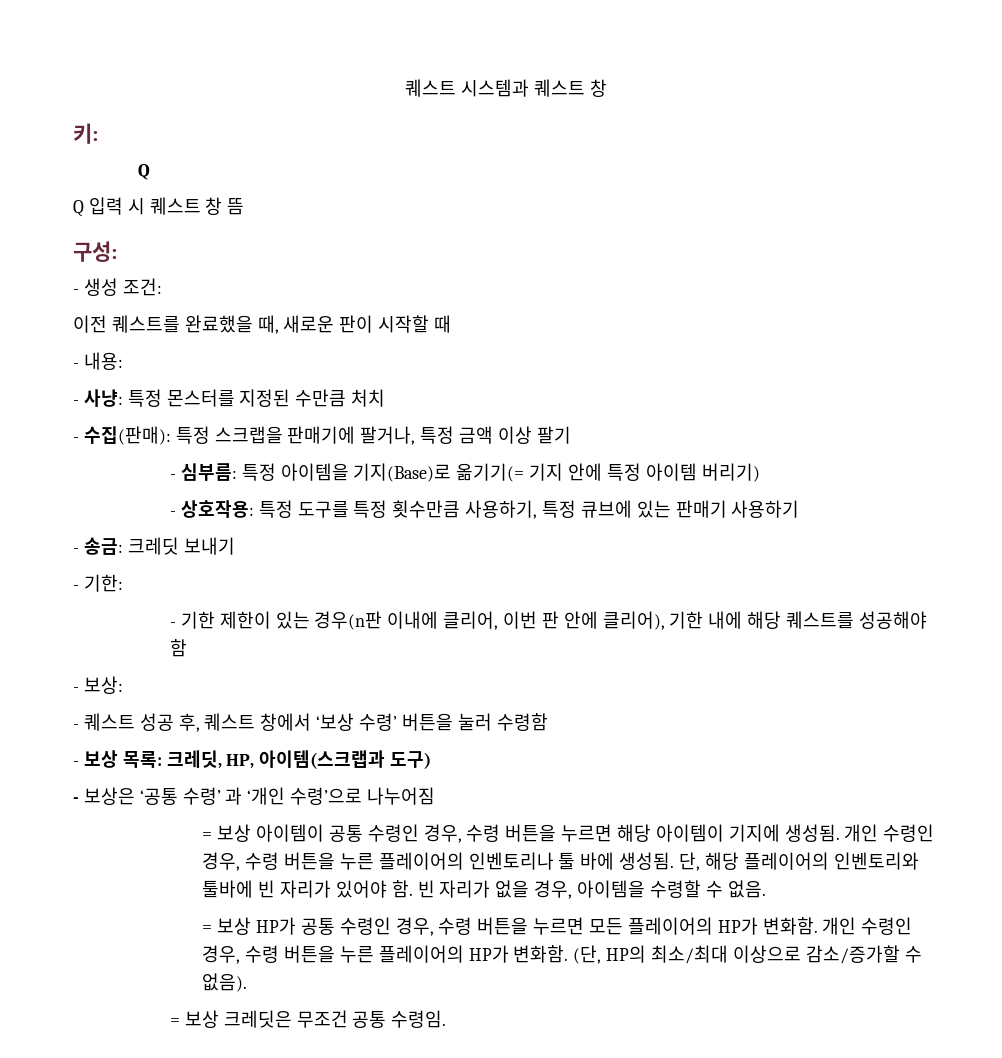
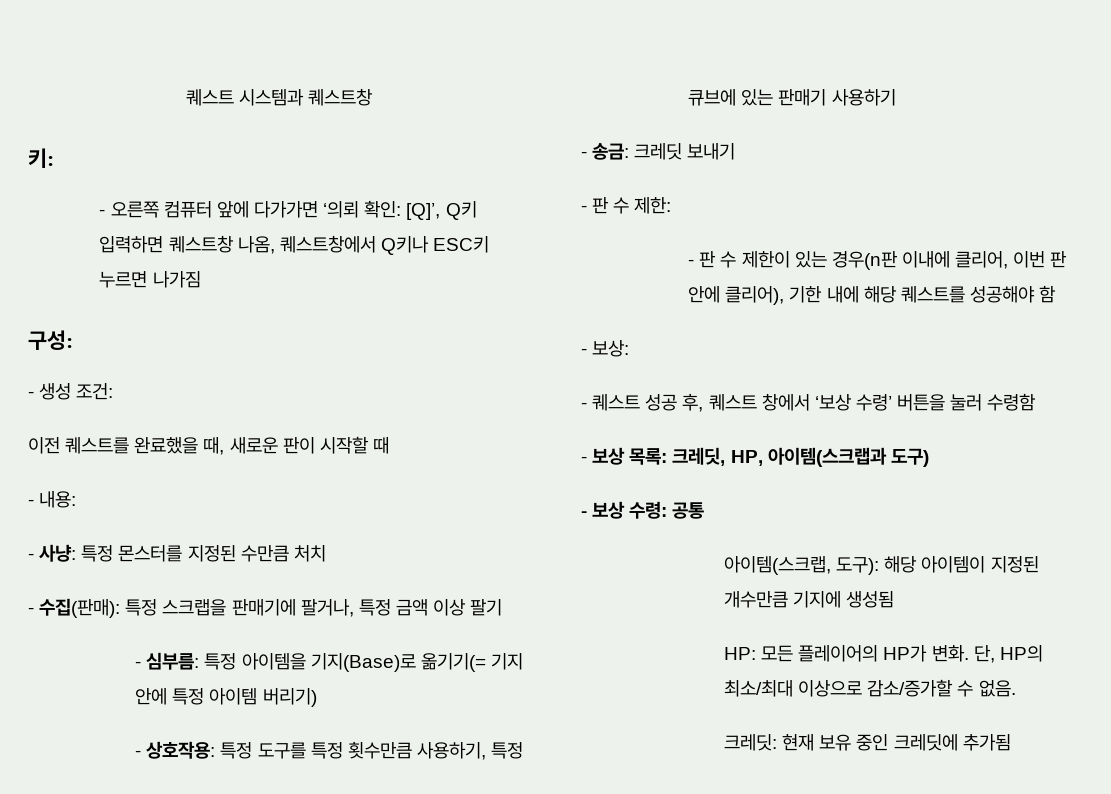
[533,79,607,97] 퀘스트 창 -> [308,88,374,106] 퀘스트창
[137,164,150,180] [73,197,245,217] Q // Q 입력 시 퀘스트 창 뜸 -> [99,200,477,220] [99,235,490,255] [99,271,201,288] - 오른쪽 컴퓨터 앞에 다가가면 ‘의뢰 확인: [Q]’, Q키 입력하면 퀘스트창 나옴, 퀘스트창에서 Q키나 ESC키 누르면 나가짐
[83,574,123,592] [169,611,215,629] 기한: // - 기한 -> [592,197,672,214] [688,251,737,268] 판 수 제한: // - 판 수
[83,787,436,805] [202,824,935,843] [202,852,919,871] [202,880,766,899] [202,917,913,936] [202,945,602,964] 보상은 ‘공통 수령’ 과 ‘개인 수령’으로 나누어짐 // = 보상 아이템이 공통 수령인 경우, 수령 버튼을 누르면 해당 아이템이 기지에 생성됨. 개인 수령인 경우, 수령 버튼을 누른 플레이어의 인벤토리나 툴 바에 생성됨. 단, 해당 플레이어의 인벤토리와 툴바에 빈 자리가 있어야 함. 빈 자리가 없을 경우, 아이템을 수령할 수 없음. // = 보상 HP가 공통 수령인 경우, 수령 버튼을 누르면 모든 플레이어의 HP가 변화함. 개인 수령인 경우, 수령 버튼을 누른 플레이어의 HP가 변화함. (단, -> [592,501,705,519] [723,556,1039,575] [723,591,895,608] [723,645,995,663] 보상 수령: 공통 // 아이템(스크랩, 도구): 해당 아이템이 지정된 개수만큼 기지에 생성됨 // HP: 모든 플레이어의 HP가 변화. 단,
[202,973,248,992] [169,1010,447,1028] 없음). // = 보상 크레딧은 무조건 공통 수령임. -> [978,680,1016,697] [723,734,1011,751] 없음. // 크레딧: 현재 보유 중인 크레딧에 추가됨

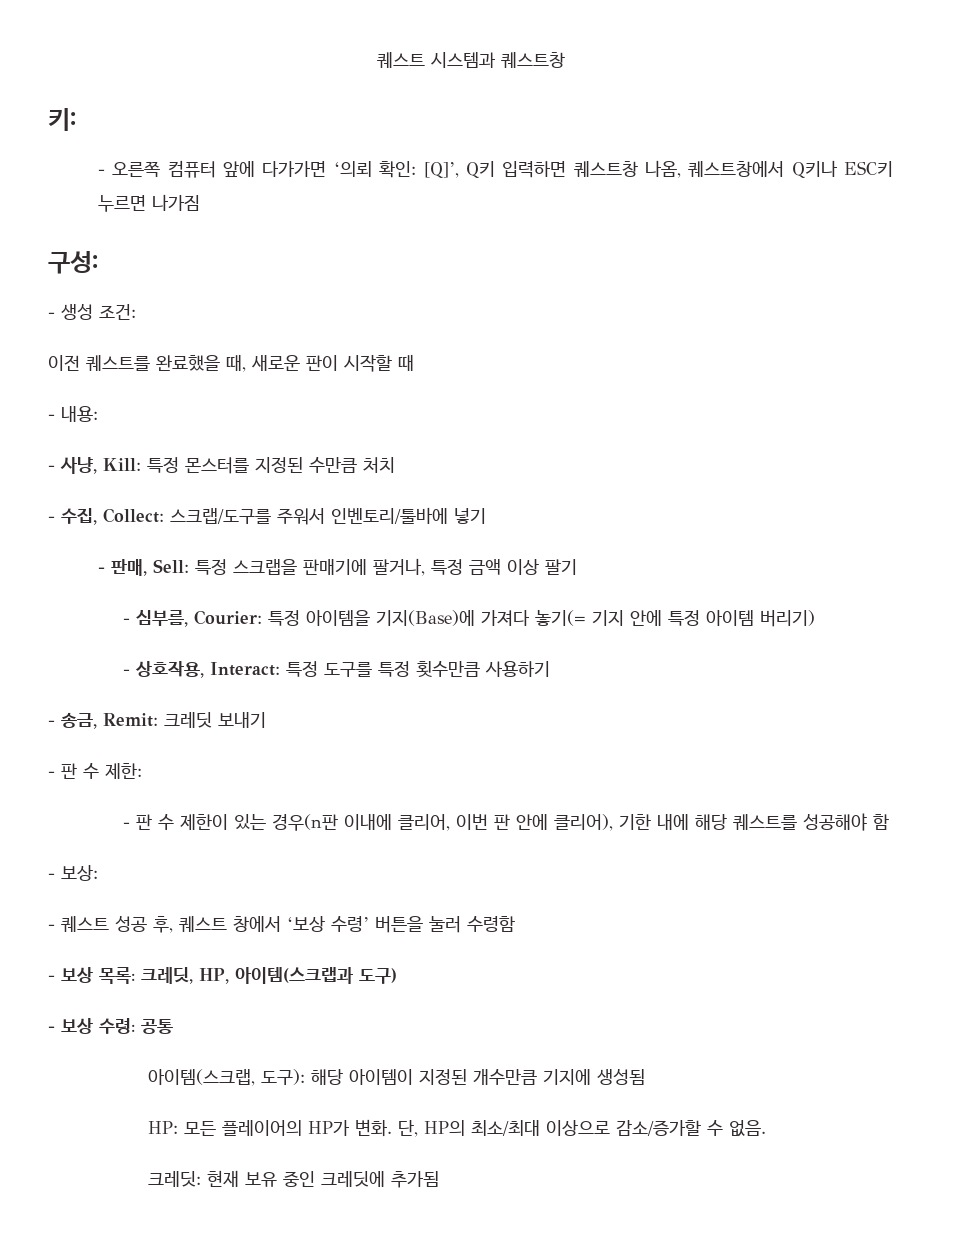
[39,544,77,562] 사냥: -> [60,457,141,474] 사냥, Kill:
[39,598,121,618] 수집(판매): -> [61,507,486,525] [97,559,189,576] 수집, Collect: 스크랩/도구를 주워서 인벤토리/툴바에 넣기 // - 판매, Sell:
[146,652,486,672] 심부름: 특정 아이템을 기지(Base)로 옮기기(= -> [135,610,586,627] 심부름, Courier: 특정 아이템을 기지(Base)에 가져다 놓기(=
[146,741,216,759] 상호작용: -> [134,661,280,678] 상호작용, Interact:
[417,742,524,760] [688,89,827,106] 사용하기, 특정 큐브에 있는 판매기 -> (480, 669) none
[592,143,630,160] 송금: -> [61,712,158,729] 송금, Remit:

